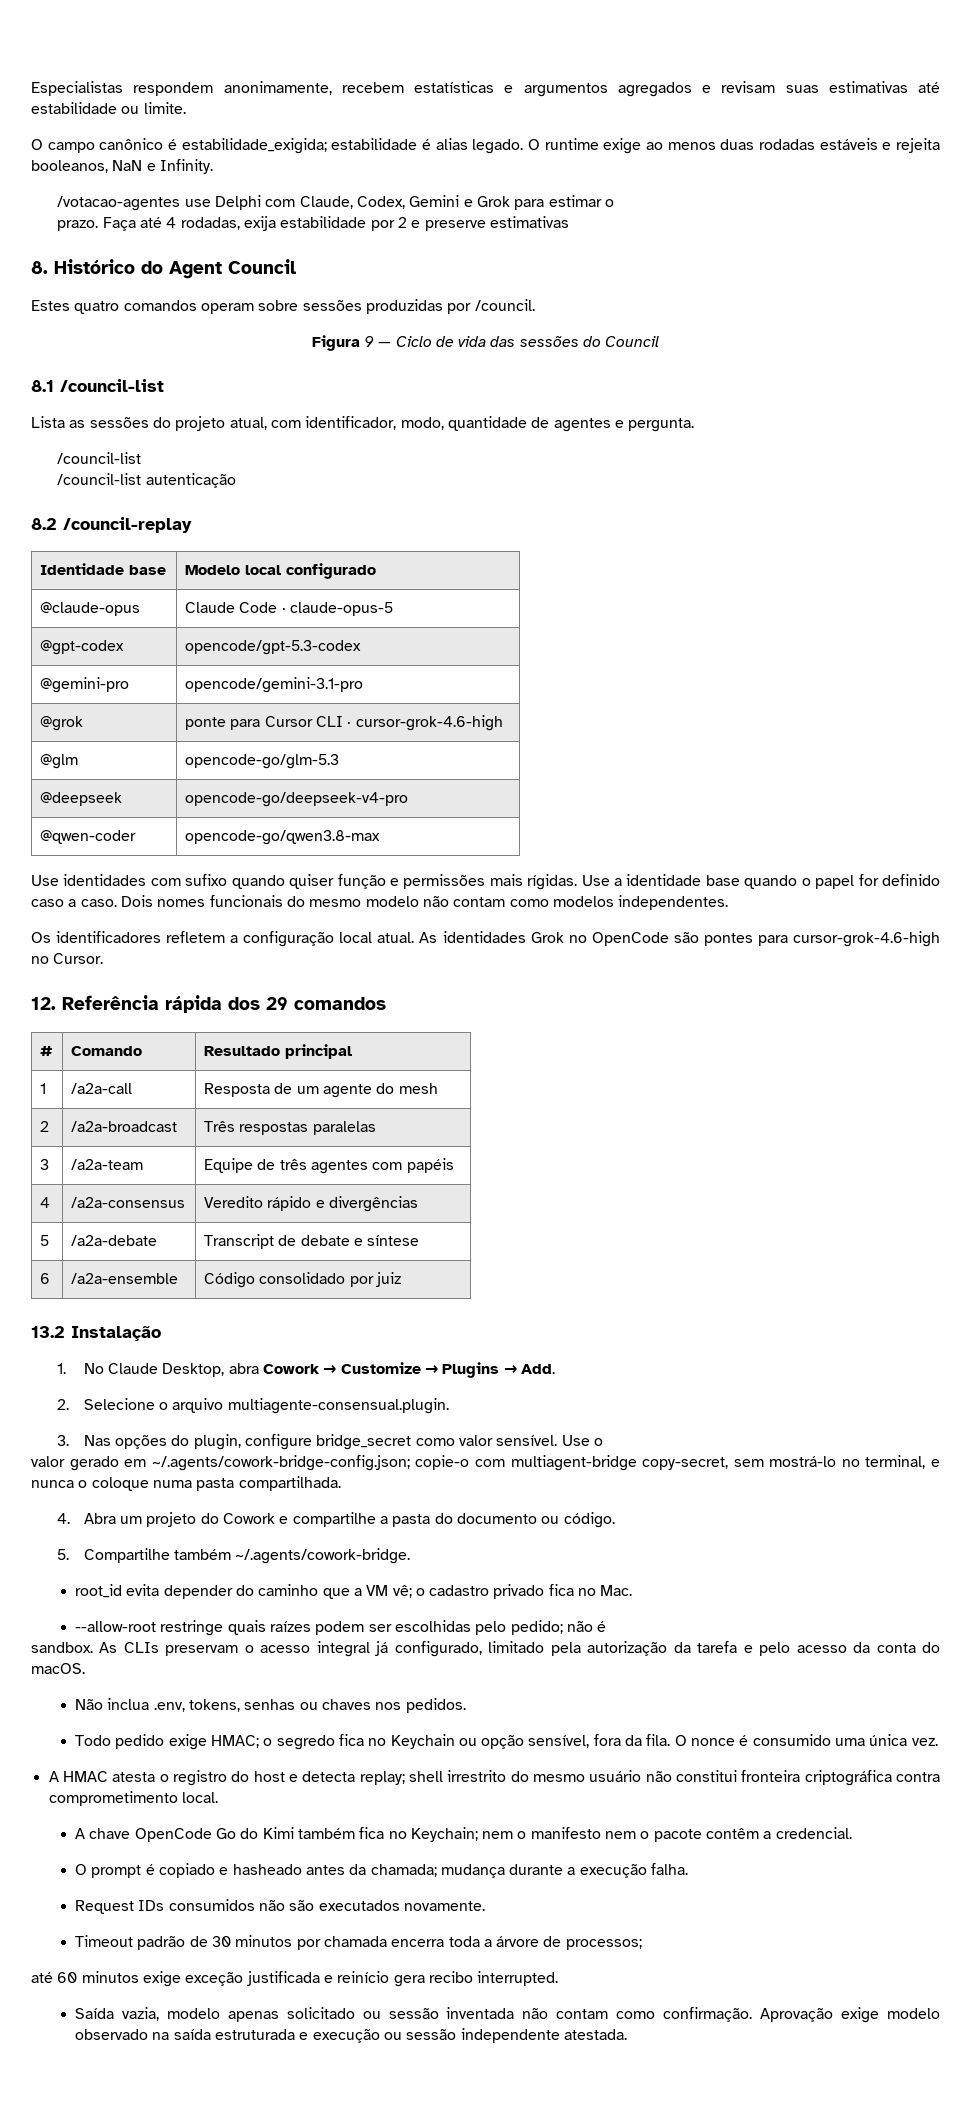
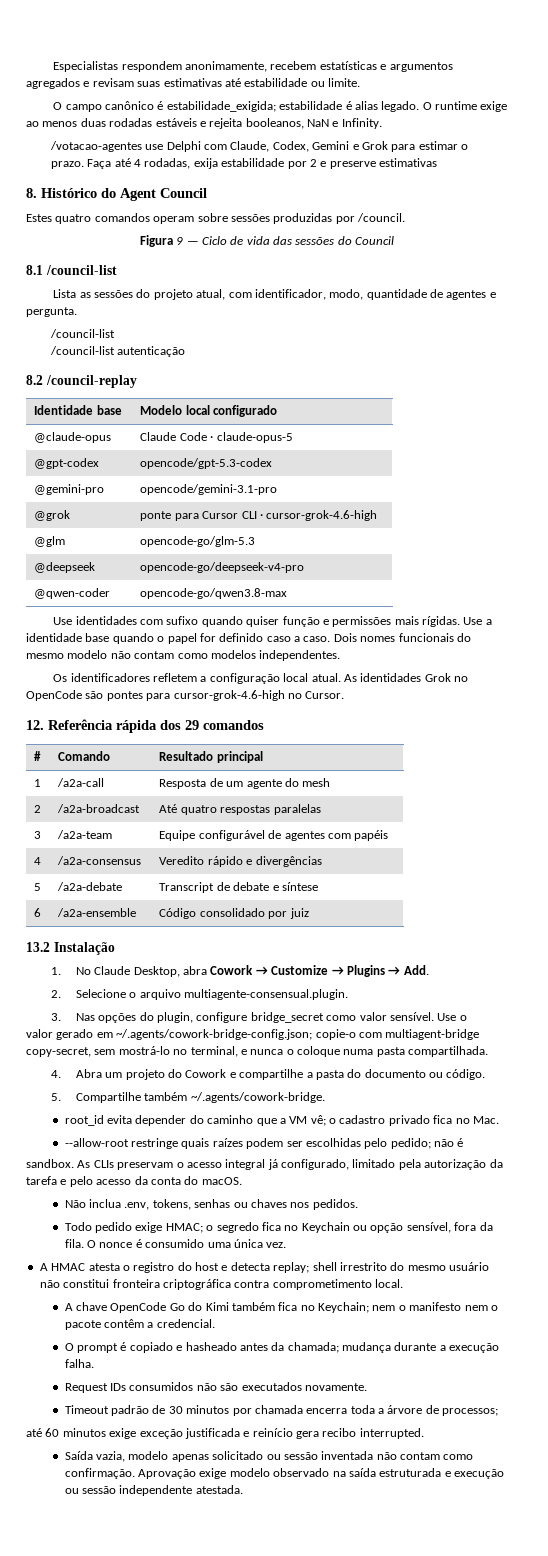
[203,1121,235,1132] Três -> [159,804,217,815] Até quatro
[257,1159,307,1170] de três -> [198,830,282,841] configurável de

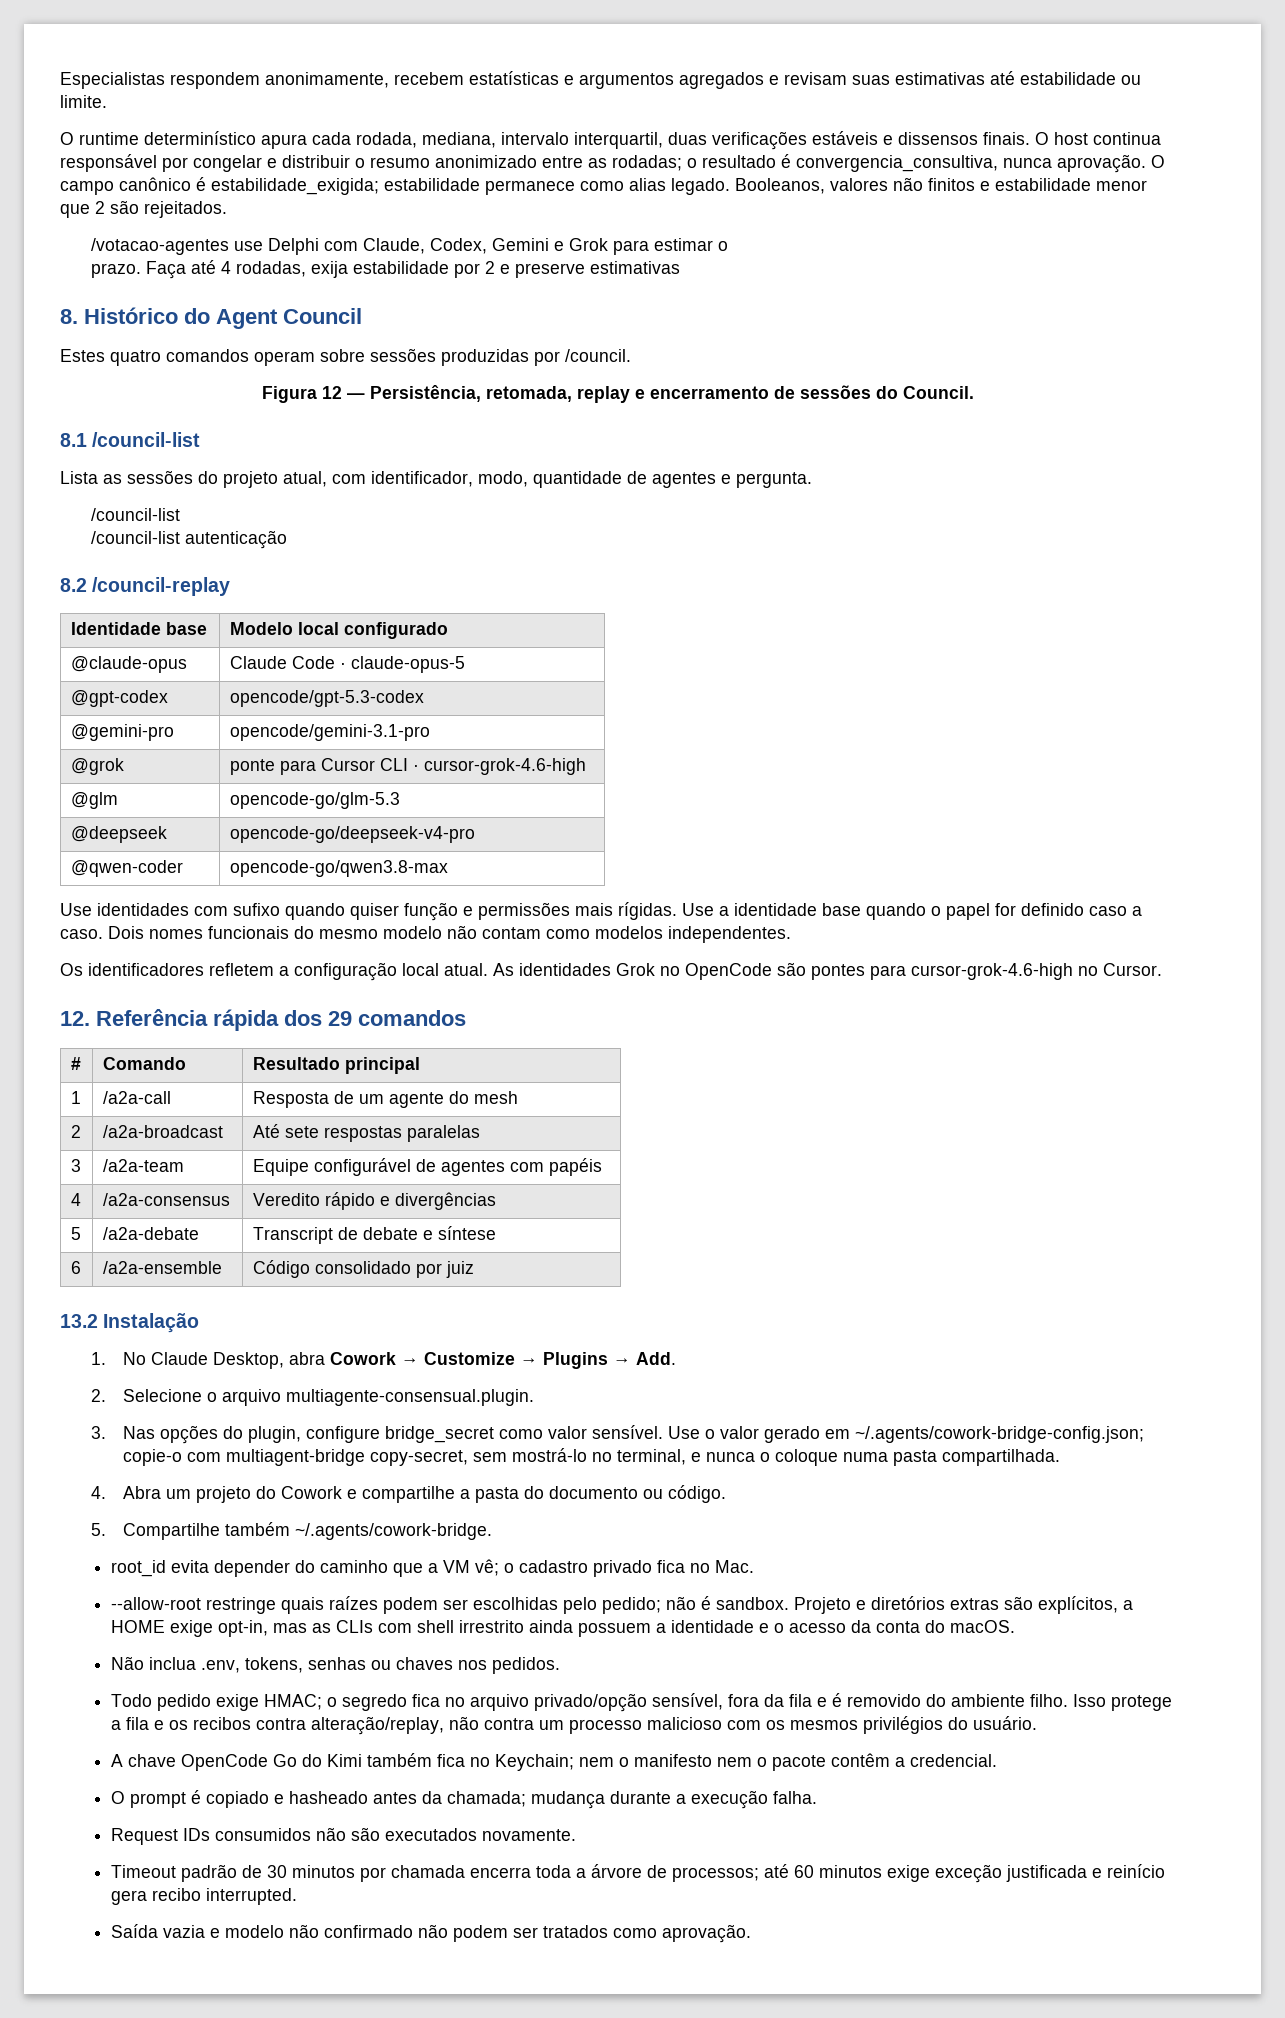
(63, 106) none -> [79,131,1161,150] [60,154,1165,173] runtime determinístico apura cada rodada, mediana, intervalo interquartil, duas verificações estáveis e dissensos finais. O host continua responsável por congelar e distribuir o resumo anonimizado entre as rodadas; o resultado é convergencia_consultiva, nunca aprovação. O
[345,101,508,112] [26,118,382,129] é alias legado. O runtime exige ao menos duas rodadas estáveis e rejeita booleanos, NaN e Infinity. -> [485,177,1147,195] [60,200,227,218] permanece como alias legado. Booleanos, valores não finitos e estabilidade menor que 2 são rejeitados.
[176,236,395,245] 9 — Ciclo de vida das sessões do Council -> [322,385,974,403] 12 — Persistência, retomada, replay e encerramento de sessões do Council.
[180,805,217,815] quatro -> [284,1126,319,1138] sete
(467, 1018) // -> (715, 1434) none
[26,1159,503,1170] [26,1176,93,1187] // sandbox. As CLIs preservam o acesso integral já configurado, limitado pela autorização da tarefa e pelo -> [715,1596,1133,1614] [110,1620,784,1637] sandbox. Projeto e diretórios extras são explícitos, a HOME exige opt-in, mas as CLIs com shell irrestrito ainda possuem a identidade e o
[301,1222,493,1233] [64,1239,287,1248] [39,1262,489,1273] [39,1279,403,1290] Keychain ou opção sensível, fora da fila. O nonce é consumido uma única vez. // A HMAC atesta o registro do host e detecta replay; shell irrestrito do mesmo usuário não constitui fronteira criptográfica contra comprometimento local. -> [469,1693,1172,1712] [110,1716,1037,1735] arquivo privado/opção sensível, fora da fila e é removido do ambiente filho. Isso protege a fila e os recibos contra alteração/replay, não contra um processo malicioso com os mesmos privilégios do usuário.
(499, 1412) // -> (759, 1874) none
[96,1451,474,1462] [64,1468,505,1479] [64,1485,243,1496] vazia, modelo apenas solicitado ou sessão inventada não contam como confirmação. Aprovação exige modelo observado na saída estruturada e execução ou sessão independente atestada. -> [162,1924,751,1943] vazia e modelo não confirmado não podem ser tratados como aprovação.

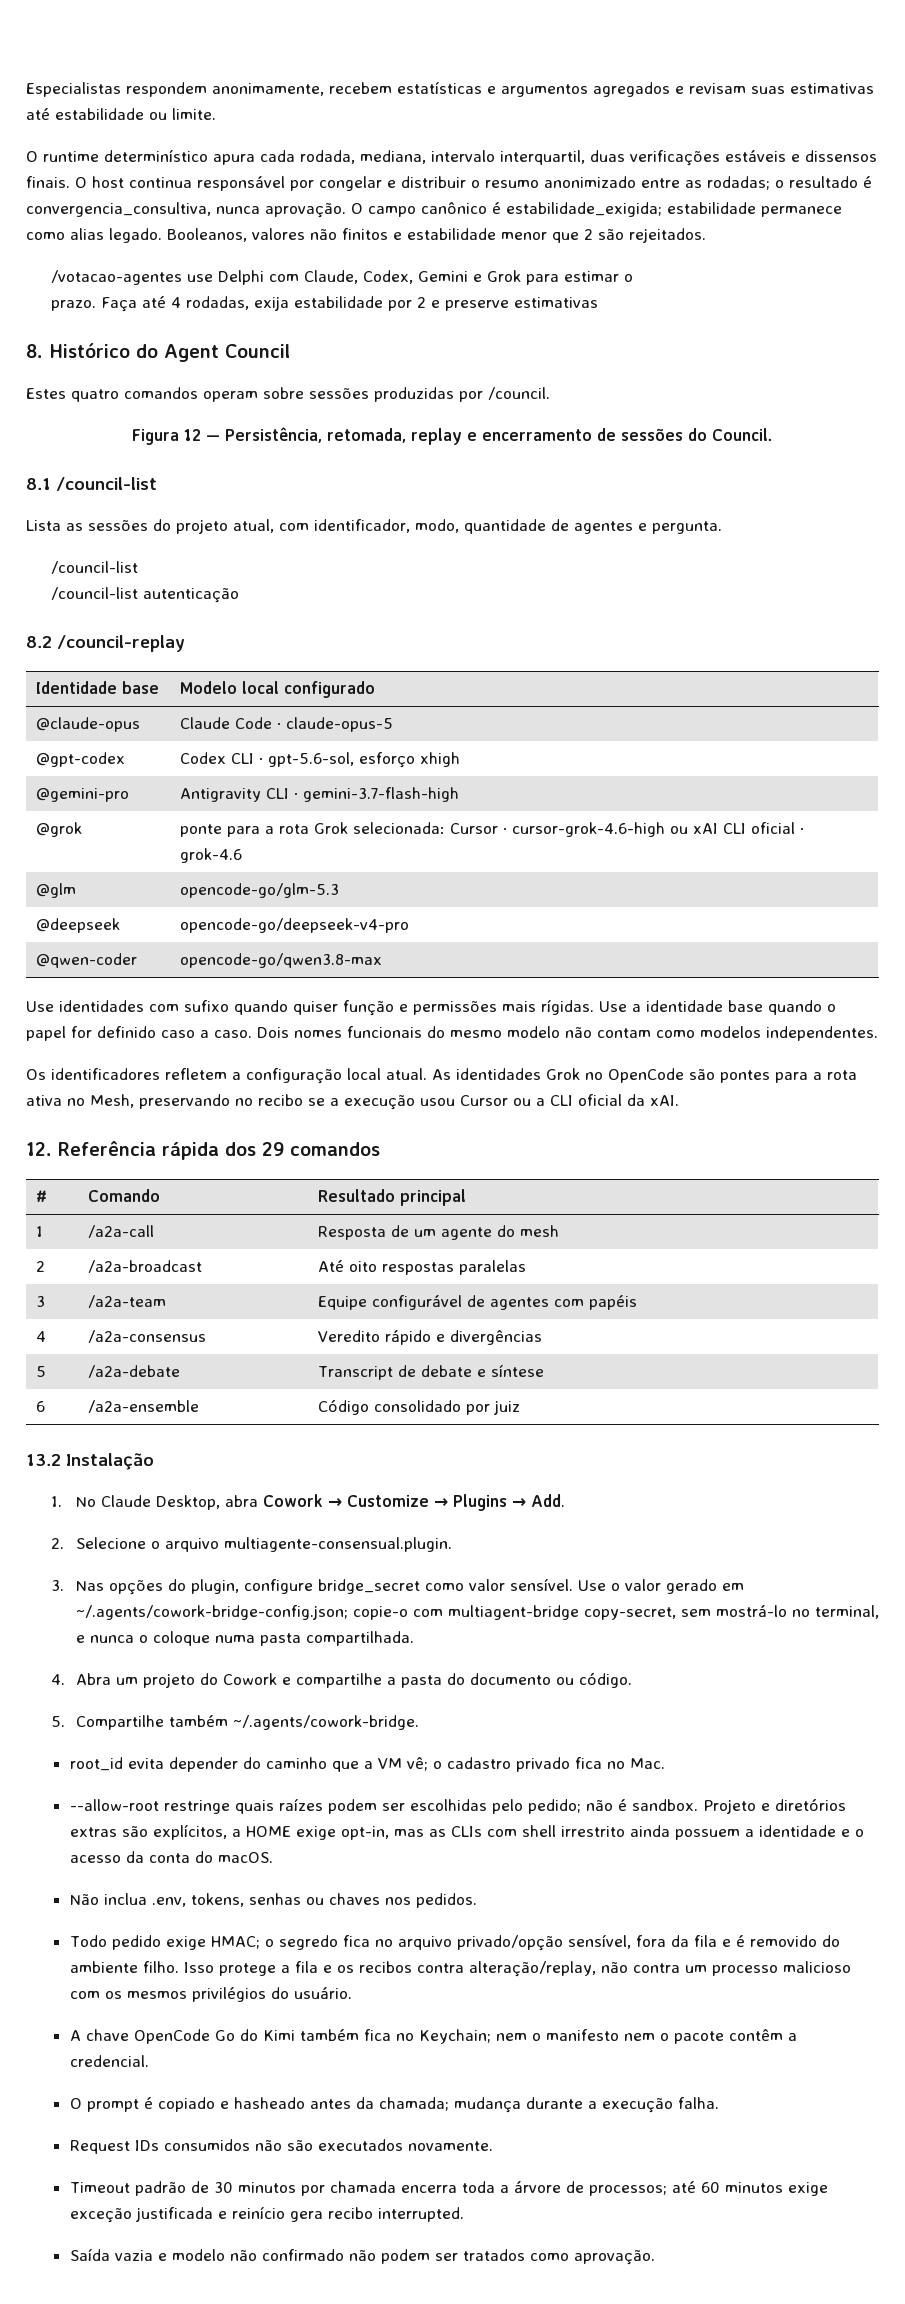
[229,690,424,707] [70,724,174,741] [229,724,430,741] [70,758,124,775] [229,758,586,775] opencode/gpt-5.3-codex // @gemini-pro | opencode/gemini-3.1-pro // @grok | ponte para Cursor CLI · cursor-grok-4.6-high -> [179,752,460,768] [35,788,129,802] [179,787,459,802] [35,822,82,837] [179,822,804,837] [179,848,242,863] Codex CLI · gpt-5.6-sol, esforço xhigh // @gemini-pro | Antigravity CLI · gemini-3.7-flash-high // @grok | ponte para a rota Grok selecionada: Cursor · cursor-grok-4.6-high ou xAI CLI oficial · grok-4.6
[911,963,1162,980] cursor-grok-4.6-high no Cursor. -> [813,1070,857,1080] [26,1094,679,1110] a rota ativa no Mesh, preservando no recibo se a execução usou Cursor ou a CLI oficial da xAI.
[284,1126,319,1138] sete -> [348,1261,377,1272] oito

